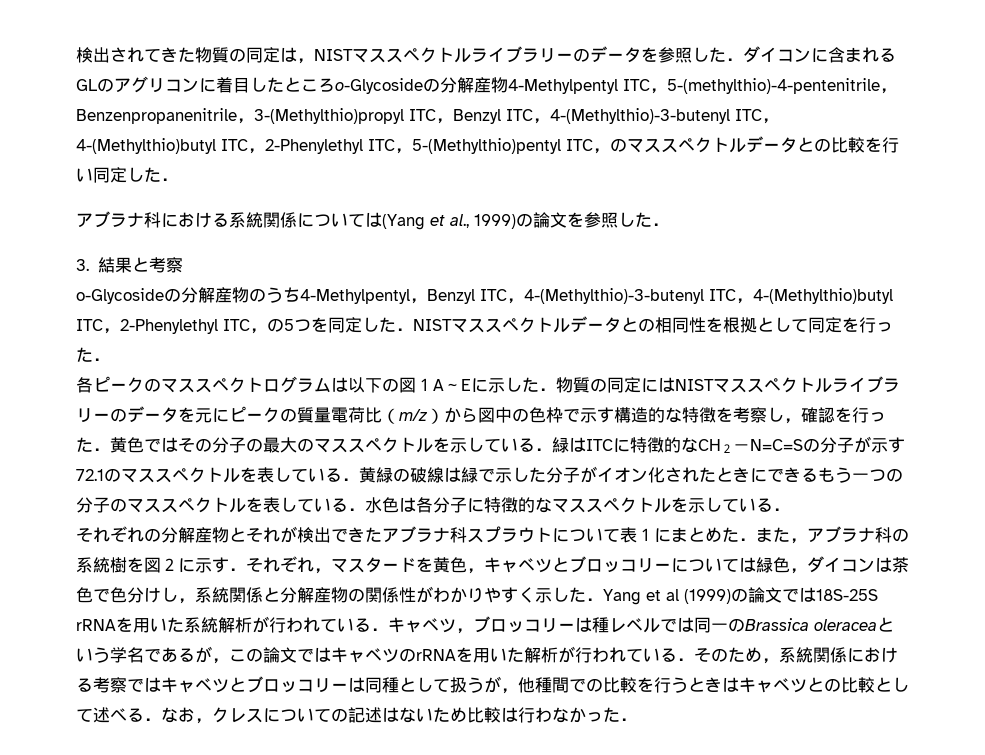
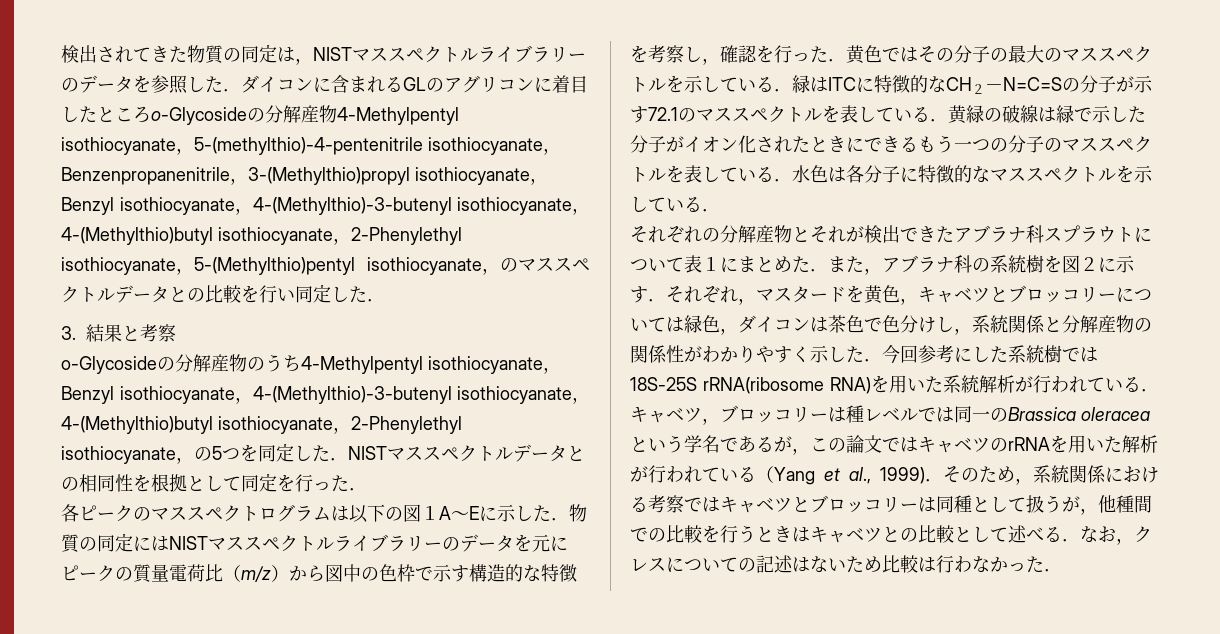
[623,78,897,94] [76,108,779,124] [76,138,593,154] ITC，5-(methylthio)-4-pentenitrile，Benzenpropanenitrile，3-(Methylthio)propyl ITC，Benzyl ITC，4-(Methylthio)-3-butenyl ITC，4-(Methylthio)butyl ITC，2-Phenylethyl ITC，5-(Methylthio)pentyl ITC -> [61,137,561,155] [61,167,548,185] [61,197,590,215] [61,227,462,245] [61,257,482,275] isothiocyanate，5-(methylthio)-4-pentenitrile isothiocyanate，Benzenpropanenitrile，3-(Methylthio)propyl isothiocyanate，Benzyl isothiocyanate，4-(Methylthio)-3-butenyl isothiocyanate，4-(Methylthio)butyl isothiocyanate，2-Phenylethyl isothiocyanate，5-(Methylthio)pentyl isothiocyanate
[76,211,669,230] // アブラナ科における系統関係については(Yang et al., 1999)の論文を参照した． -> (385, 300) none
[410,288,893,304] [76,319,250,334] ，Benzyl ITC，4-(Methylthio)-3-butenyl ITC，4-(Methylthio)butyl ITC，2-Phenylethyl ITC -> [428,356,561,374] [61,386,590,404] [61,416,462,434] [61,446,176,464] isothiocyanate，Benzyl isothiocyanate，4-(Methylthio)-3-butenyl isothiocyanate，4-(Methylthio)butyl isothiocyanate，2-Phenylethyl isothiocyanate
[603,587,878,605] [76,619,116,631] Yang et al (1999)の論文では18S-25S rRNA -> [882,345,1098,364] [630,377,871,394] 今回参考にした系統樹では18S-25S rRNA(ribosome RNA)
(677, 655) none -> [756,466,925,485] （Yang et al., 1999)

